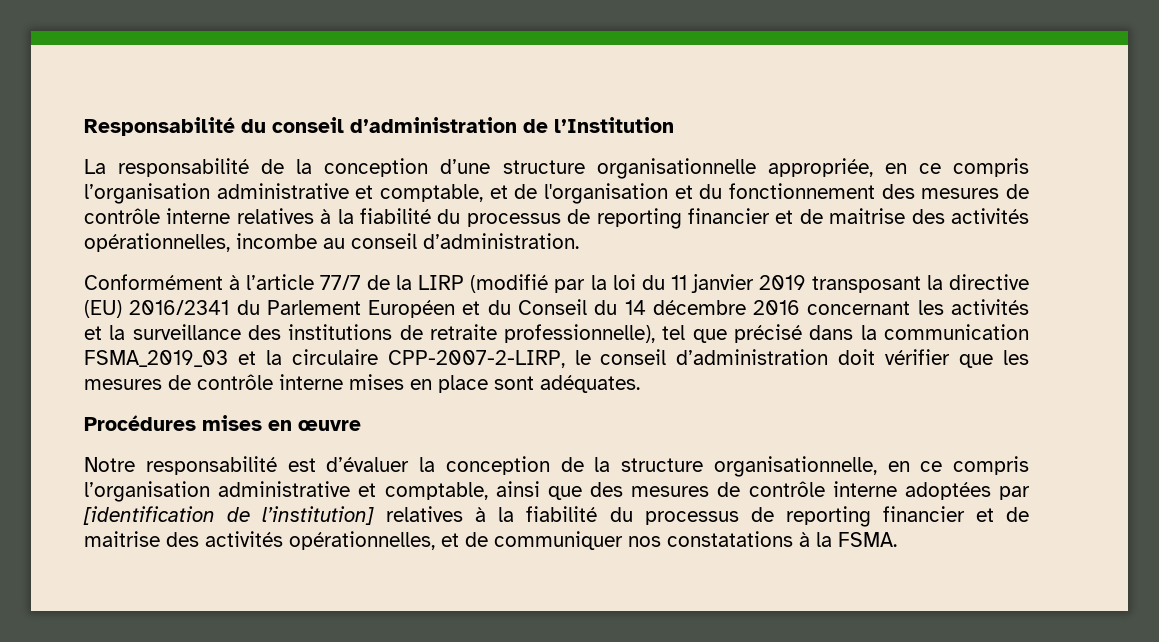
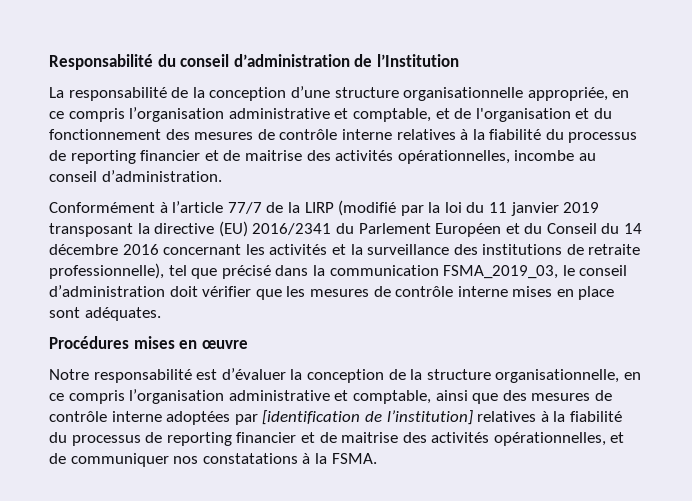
[84,349,565,368] FSMA_2019_03 et la circulaire CPP-2007-2-LIRP, -> [443,265,559,279] FSMA_2019_03,

